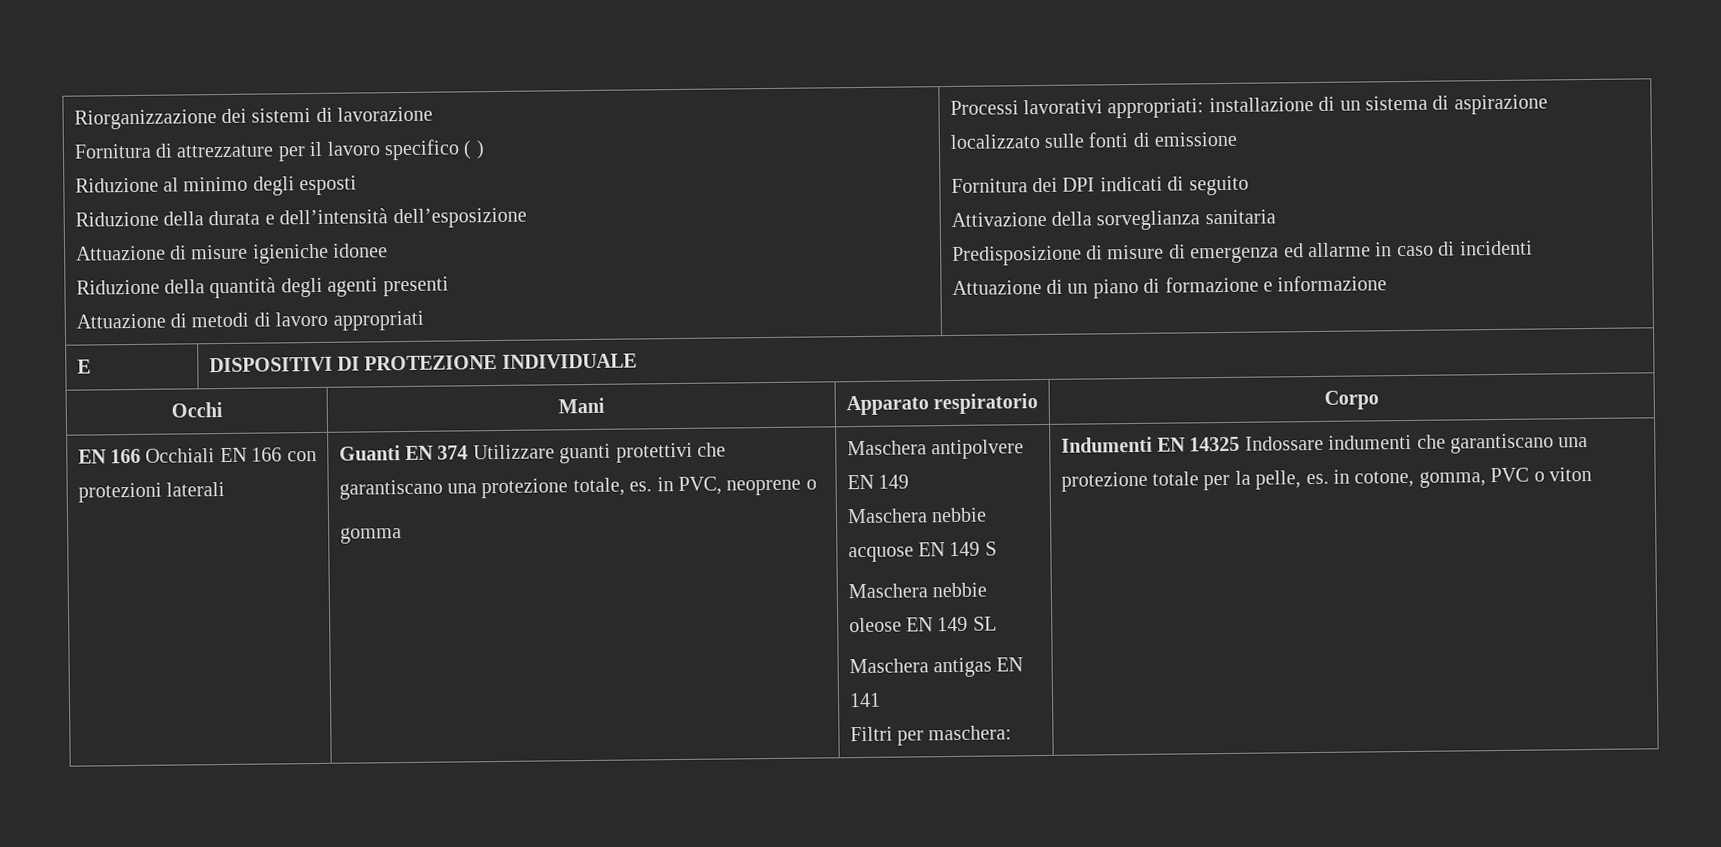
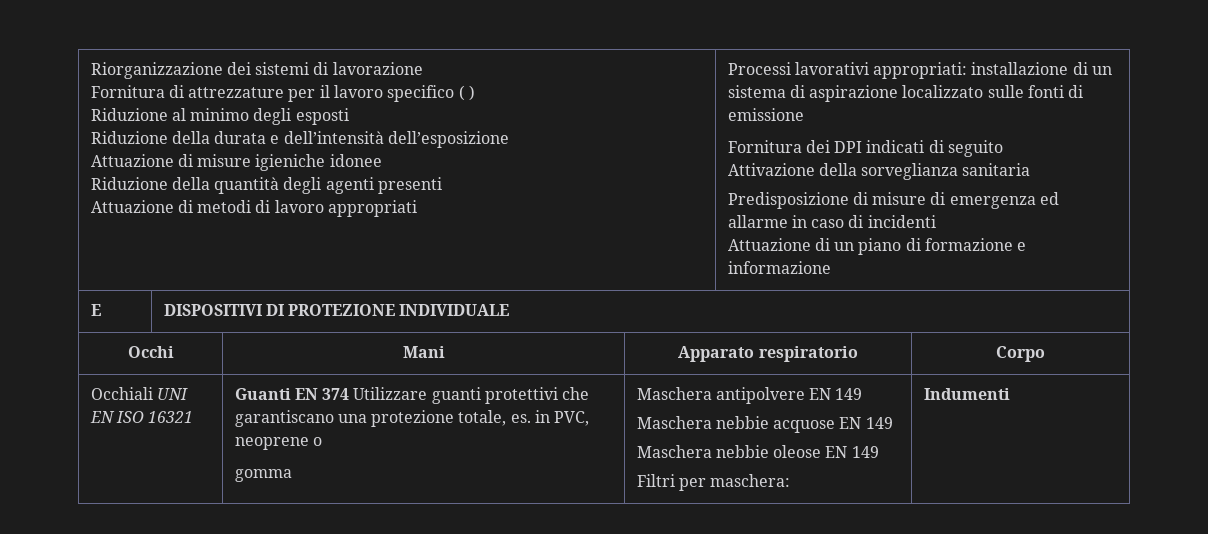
[77,447,317,464] [77,481,225,503] EN 166 Occhiali EN 166 con protezioni laterali -> [90,387,188,400] [89,411,194,423] Occhiali UNI EN ISO 16321
[984,541,997,556] S -> (893, 423) none
[972,616,997,631] [848,657,1024,678] [848,692,881,708] SL // Maschera antigas EN 141 -> (879, 452) none
[1156,433,1589,454] [1060,466,1592,492] EN 14325 Indossare indumenti che garantiscano una protezione totale per la pelle, es. in cotone, gomma, PVC o viton -> (1010, 394) none

